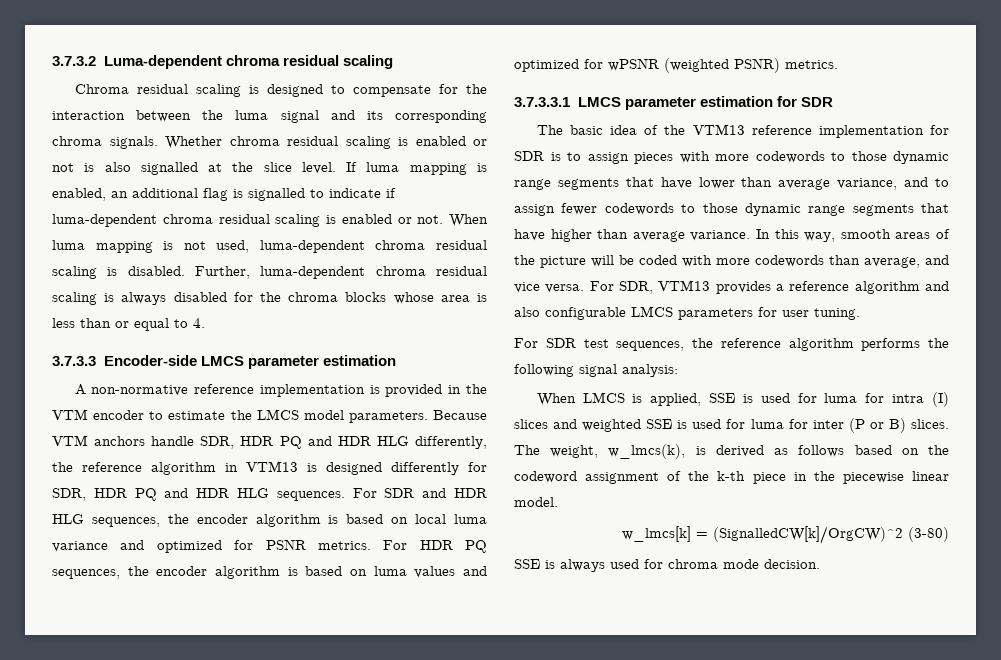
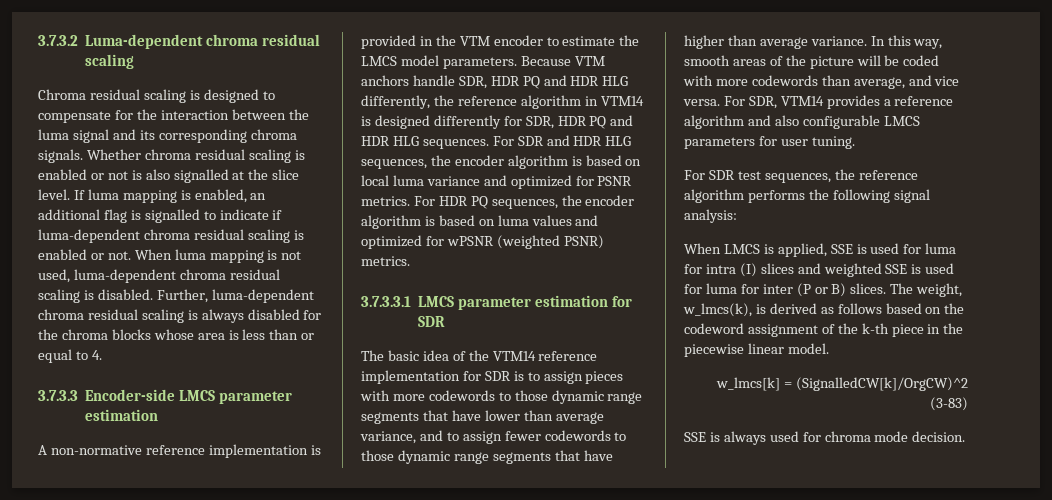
[246,461,298,472] VTM13 -> [600,96,644,106] VTM14
[692,124,745,135] VTM13 -> [492,351,536,361] VTM14
[658,280,711,291] VTM13 -> [780,96,824,106] VTM14
[908,527,949,542] (3-80) -> [930,397,968,411] (3-83)

